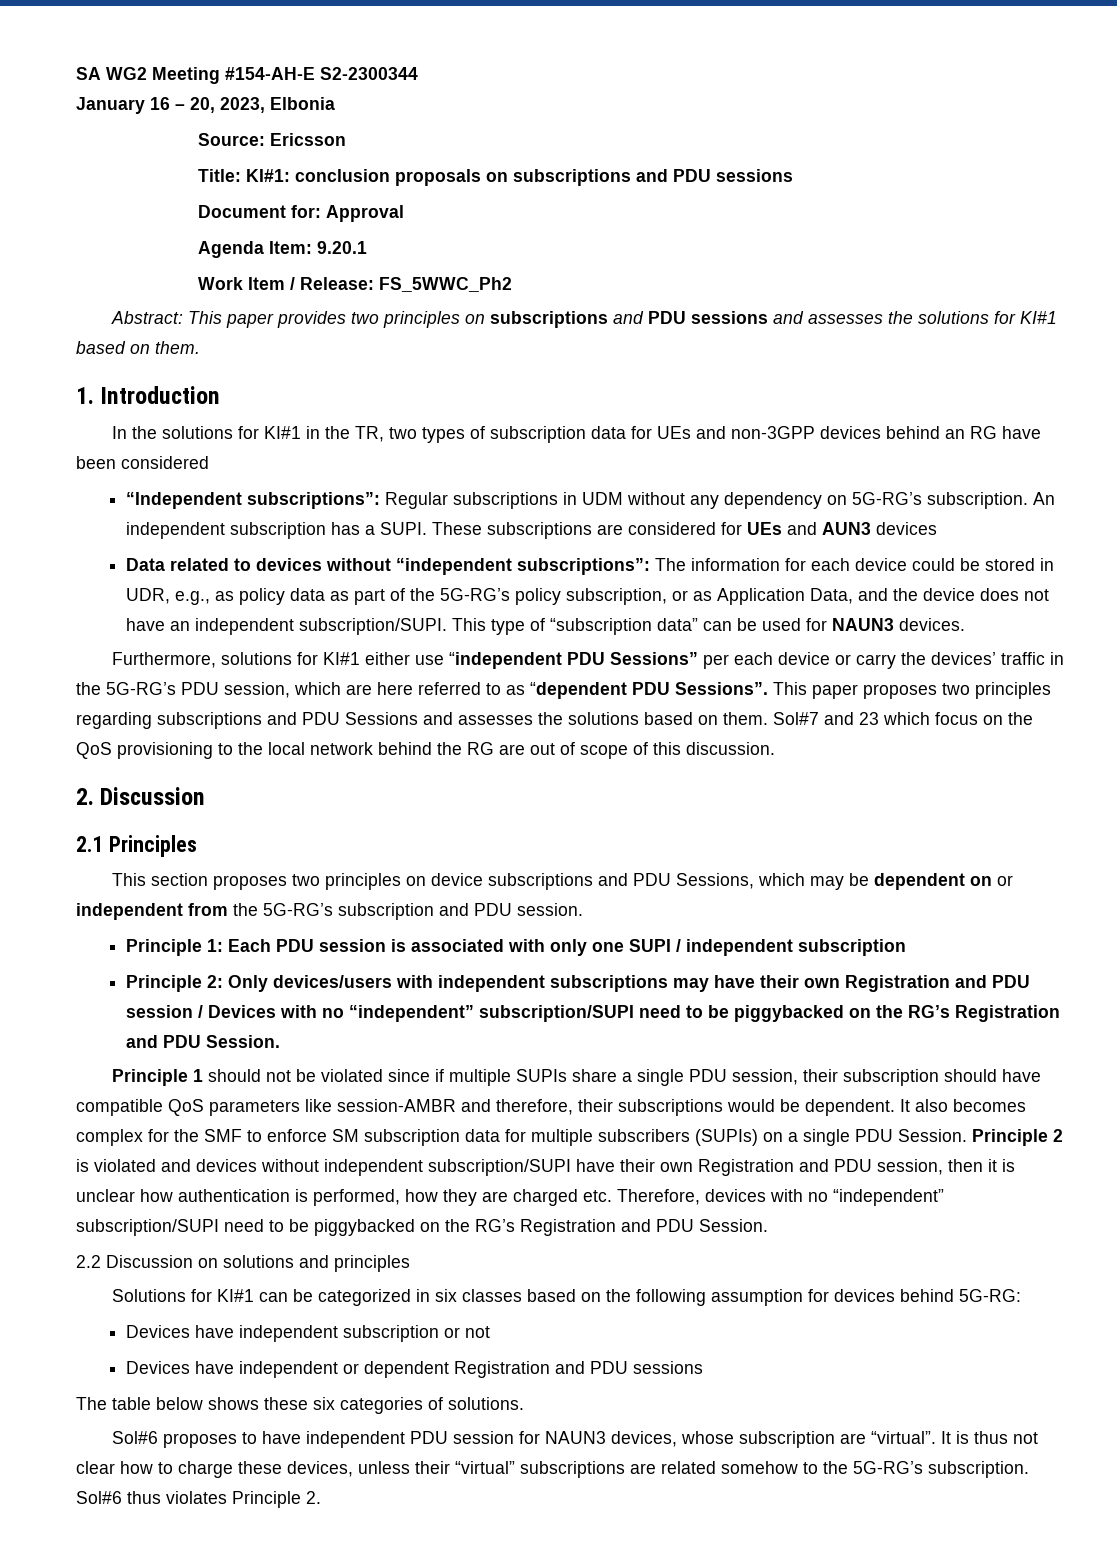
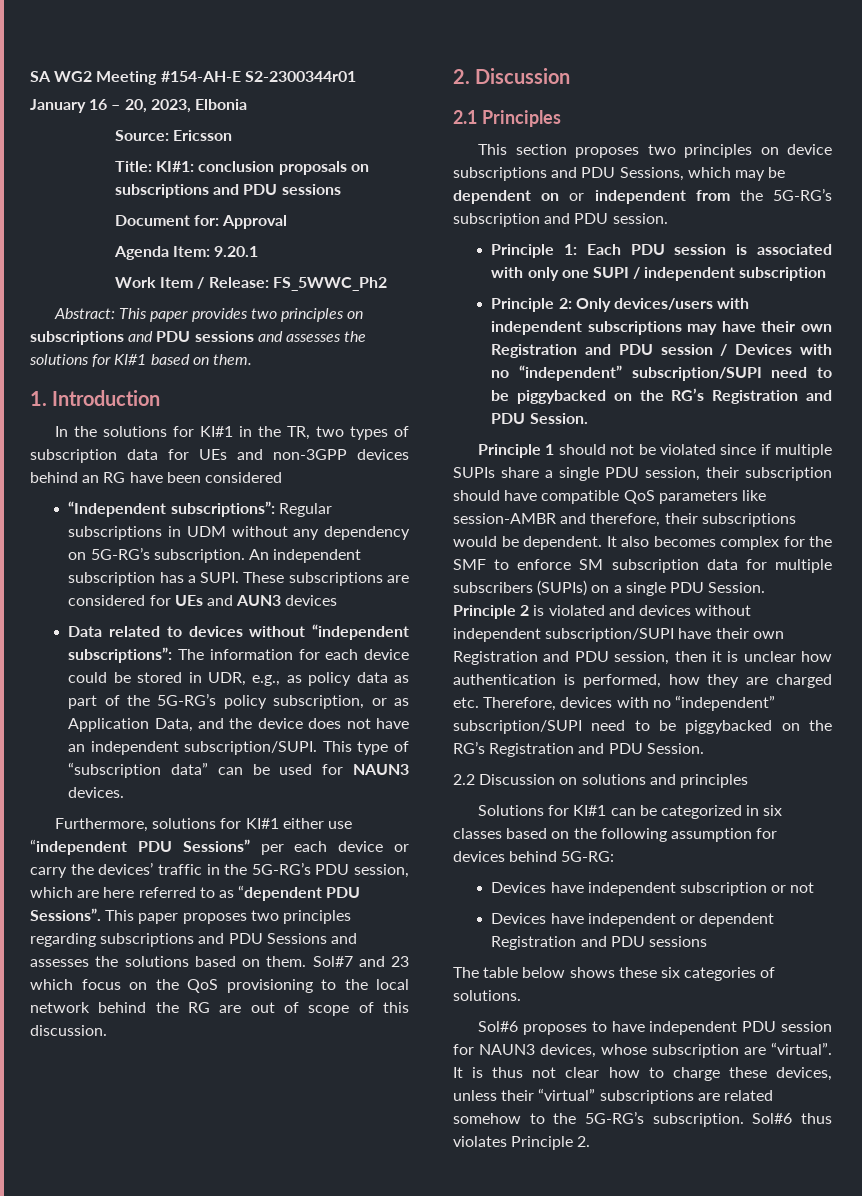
[320,67,418,80] S2-2300344 -> [244,71,356,82] S2-2300344r01

